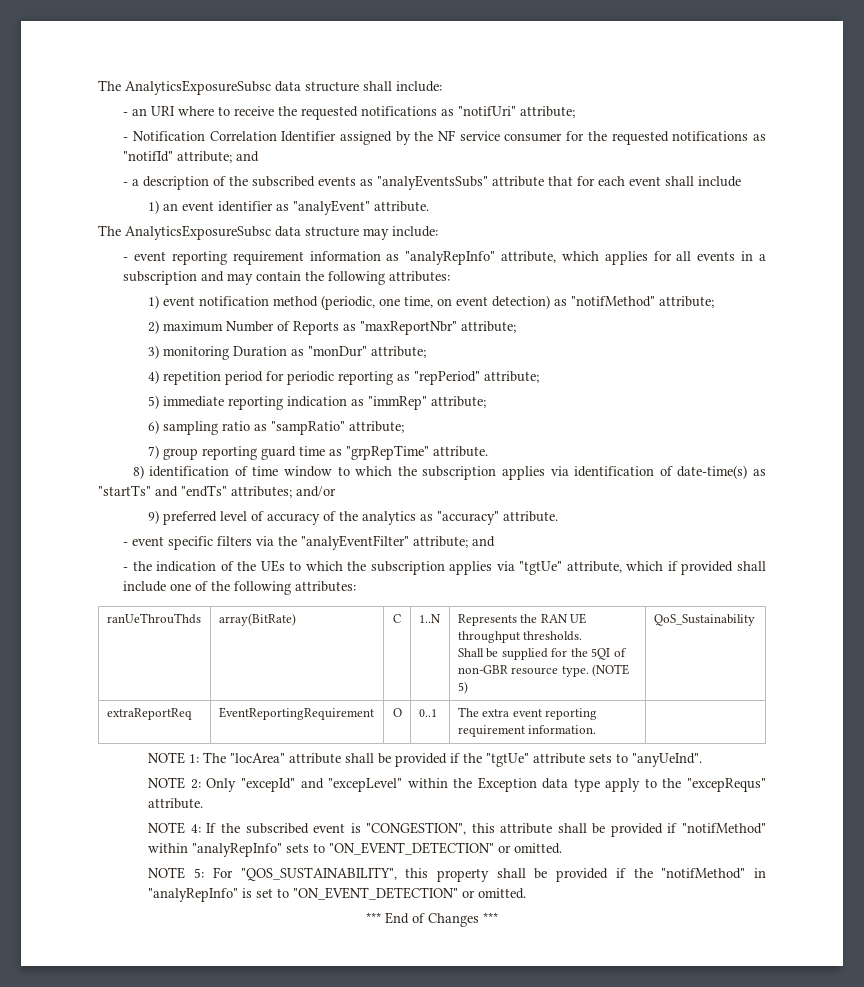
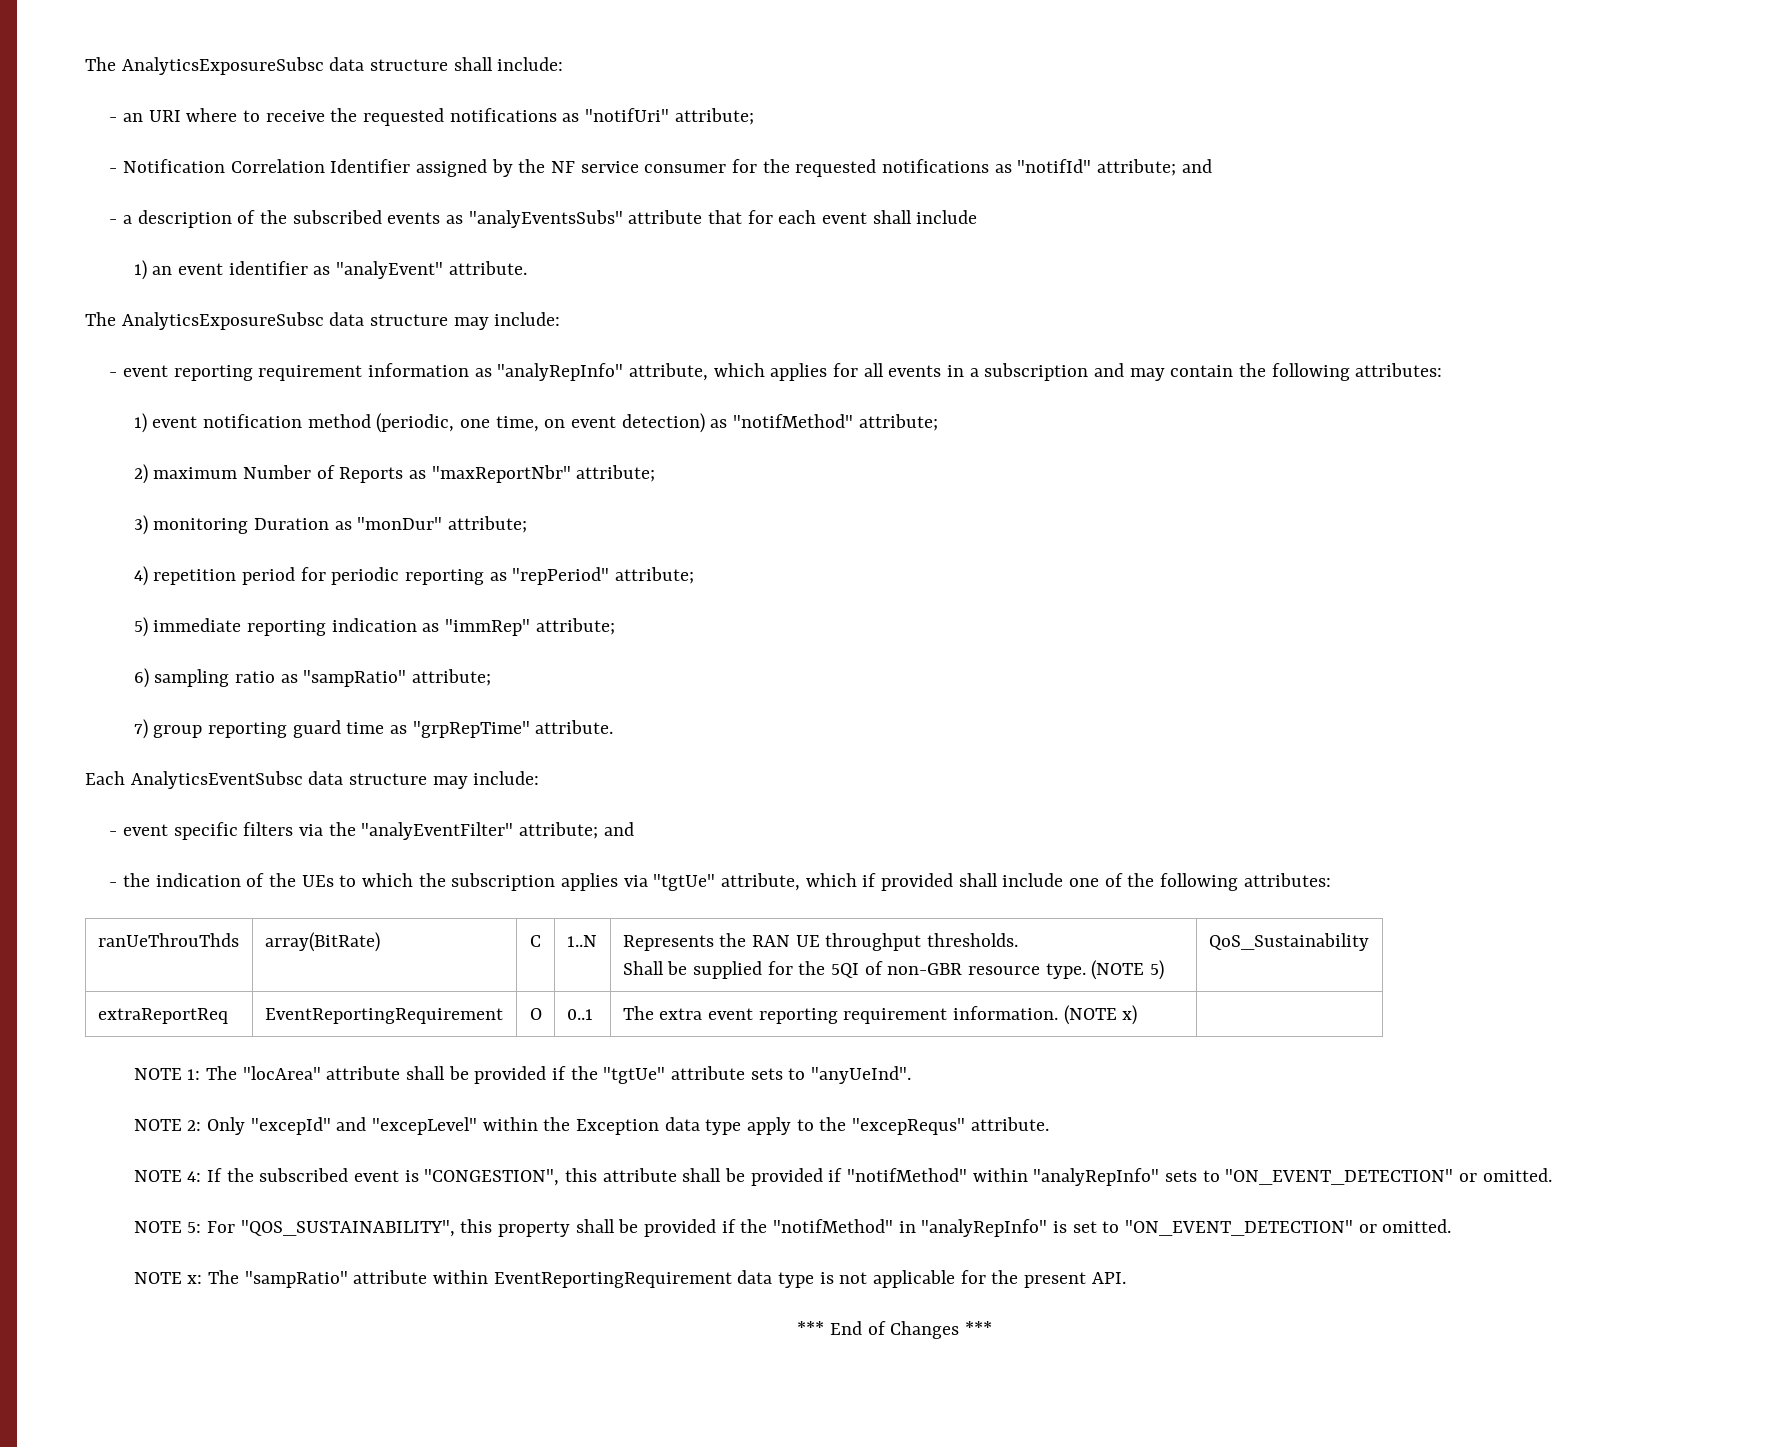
[132,465,767,480] [98,485,336,498] [148,510,559,525] 8) identification of time window to which the subscription applies via identification of date-time(s) as "startTs" and "endTs" attributes; and/or // 9) preferred level of accuracy of the analytics as "accuracy" attribute. -> [85,771,540,789] Each AnalyticsEventSubsc data structure may include:
(597, 729) none -> [1063,1005,1138,1025] (NOTE x)
(527, 893) none -> [133,1270,1126,1288] // NOTE x: The "sampRatio" attribute within EventReportingRequirement data type is not applicable for the present API.

